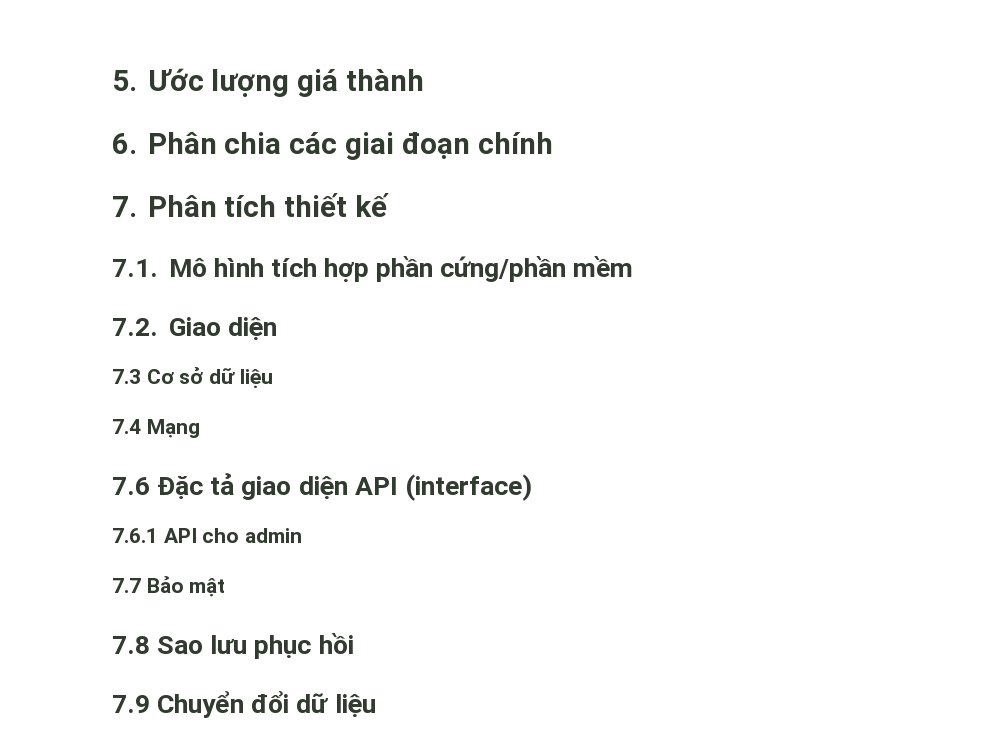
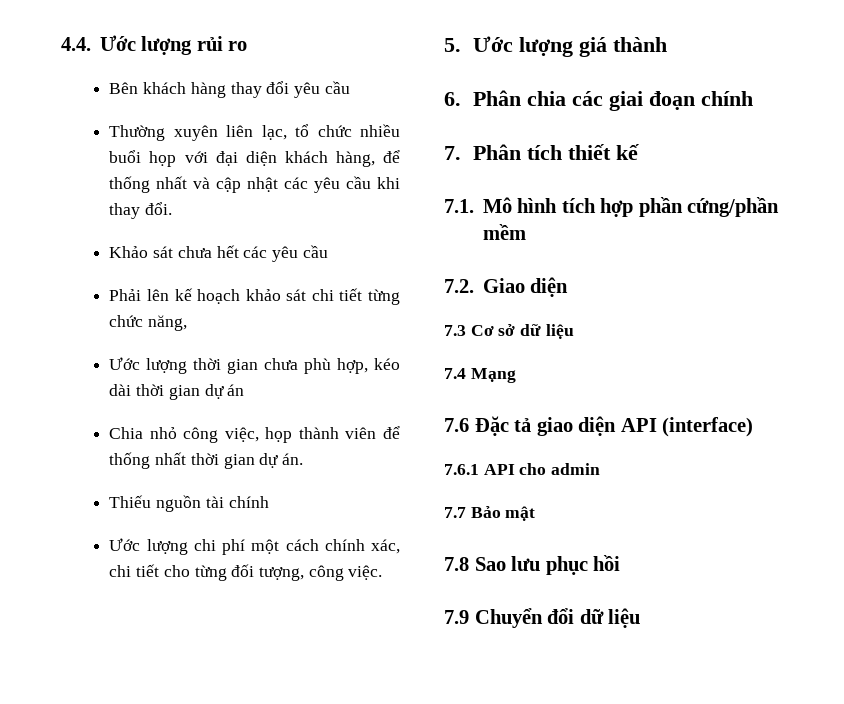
(112, 80) none -> [61,35,248,55] [109,81,350,98] [109,124,400,141] [109,150,400,167] [109,176,400,193] [109,202,173,219] [109,245,328,262] [109,288,400,305] [109,315,188,331] [109,357,400,374] [109,384,245,400] [109,426,400,443] [109,452,303,469] [109,495,269,512] [109,538,400,555] [109,564,383,581] 4.4. Ước lượng rủi ro // Bên khách hàng thay đổi yêu cầu // Thường xuyên liên lạc, tổ chức nhiều buổi họp với đại diện khách hàng, để thống nhất và cập nhật các yêu cầu khi thay đổi. // Khảo sát chưa hết các yêu cầu // Phải lên kế hoạch khảo sát chi tiết từng chức năng, // Ước lượng thời gian chưa phù hợp, kéo dài thời gian dự án // Chia nhỏ công việc, họp thành viên để thống nhất thời gian dự án. // Thiếu nguồn tài chính // Ước lượng chi phí một cách chính xác, chi tiết cho từng đối tượng, công việc. //

